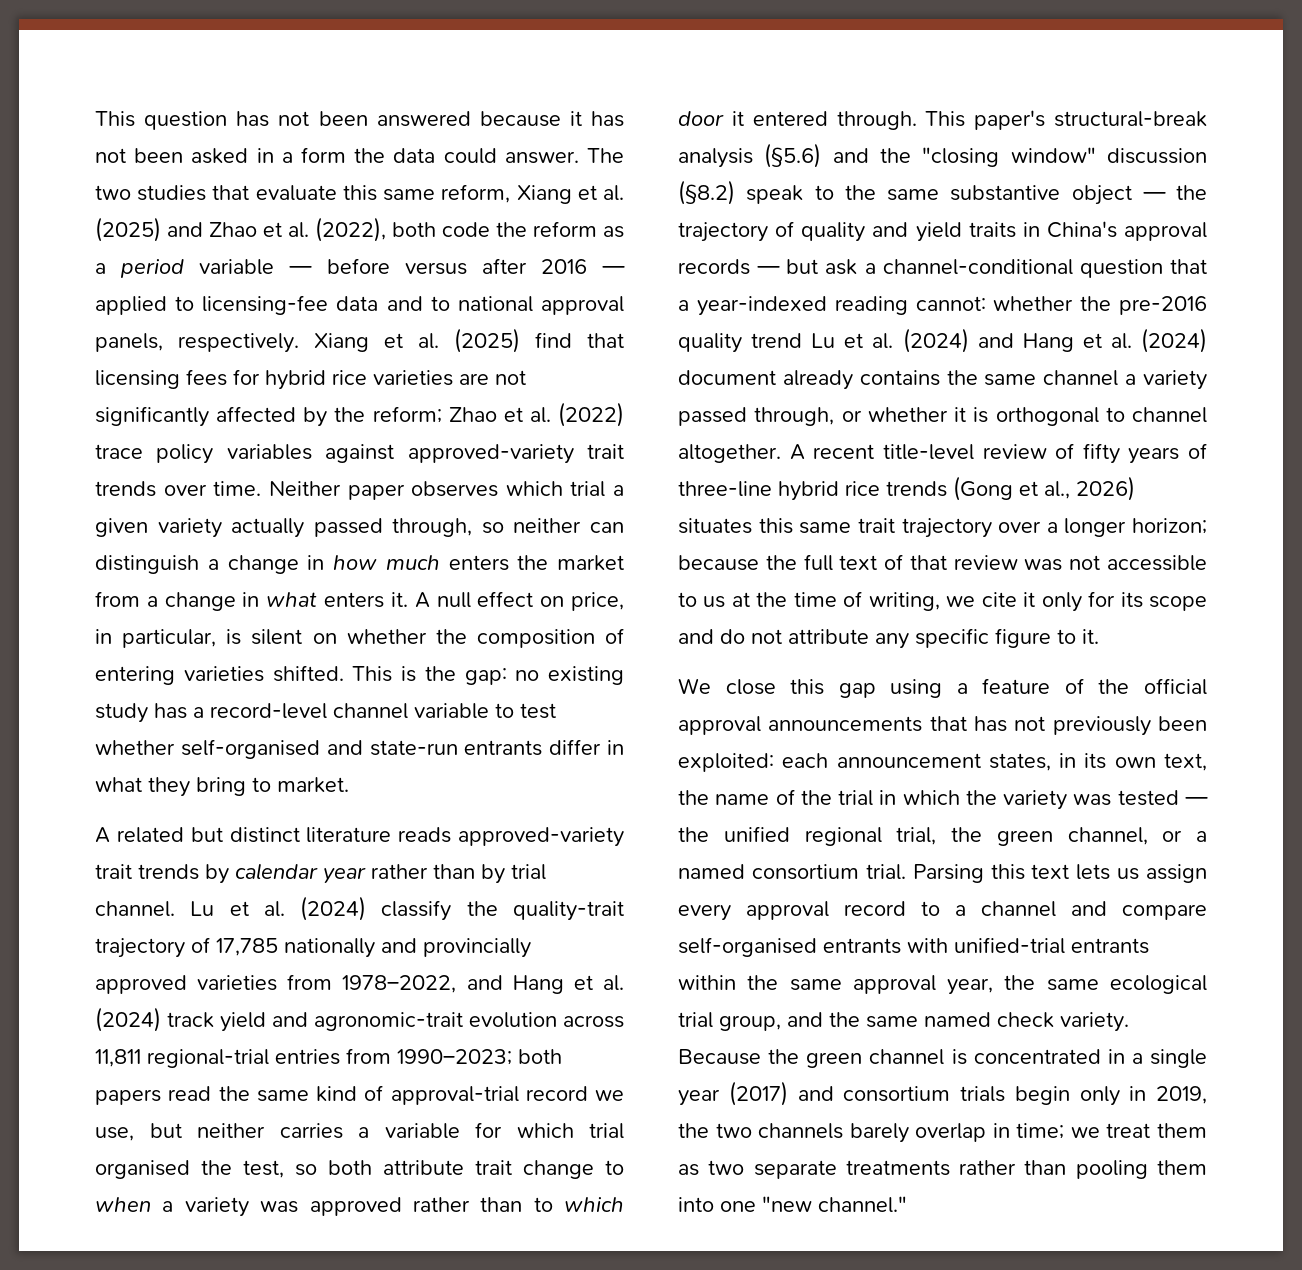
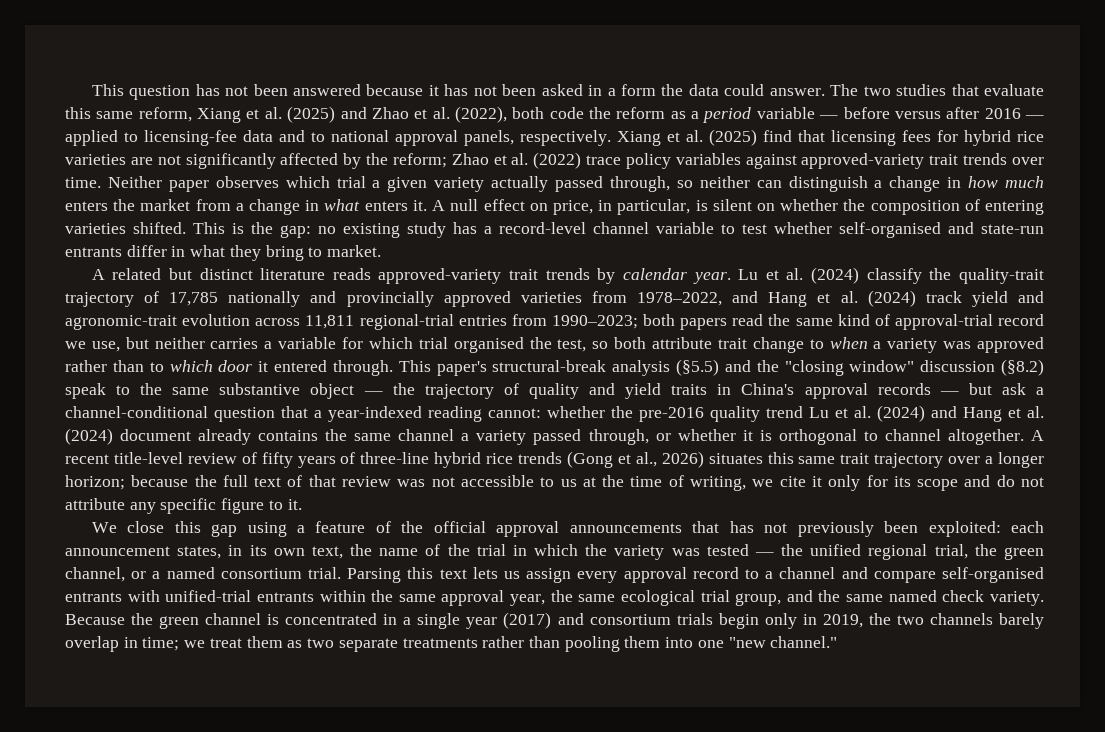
[323,864,546,884] [95,901,175,917] year rather than by trial channel. -> [692,272,731,284] year.
[764,143,822,168] (§5.6) -> [676,359,719,376] (§5.5)

